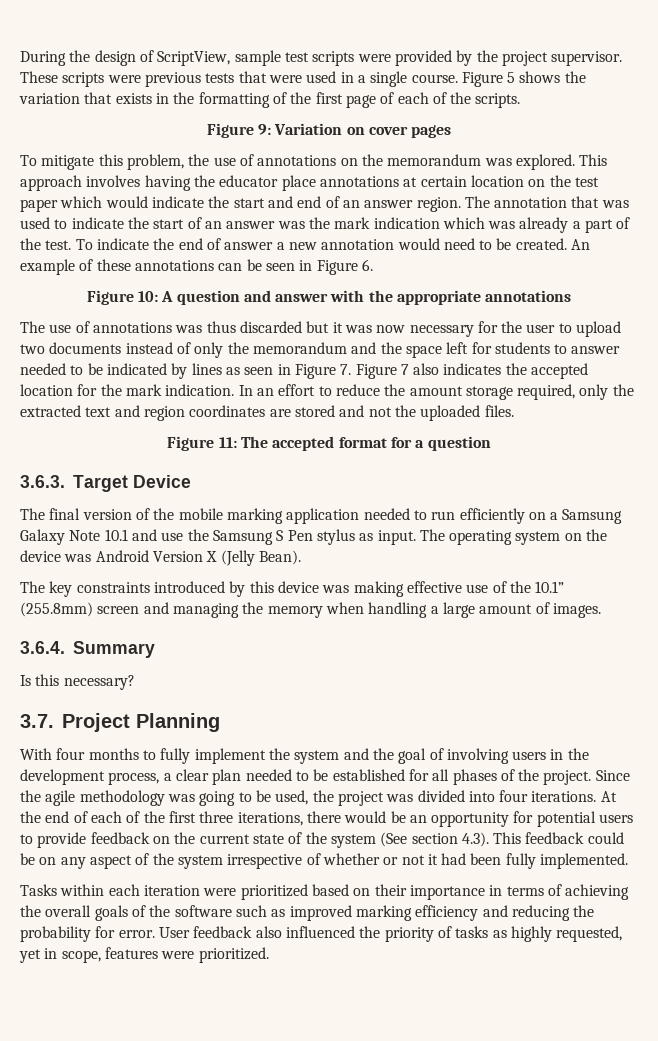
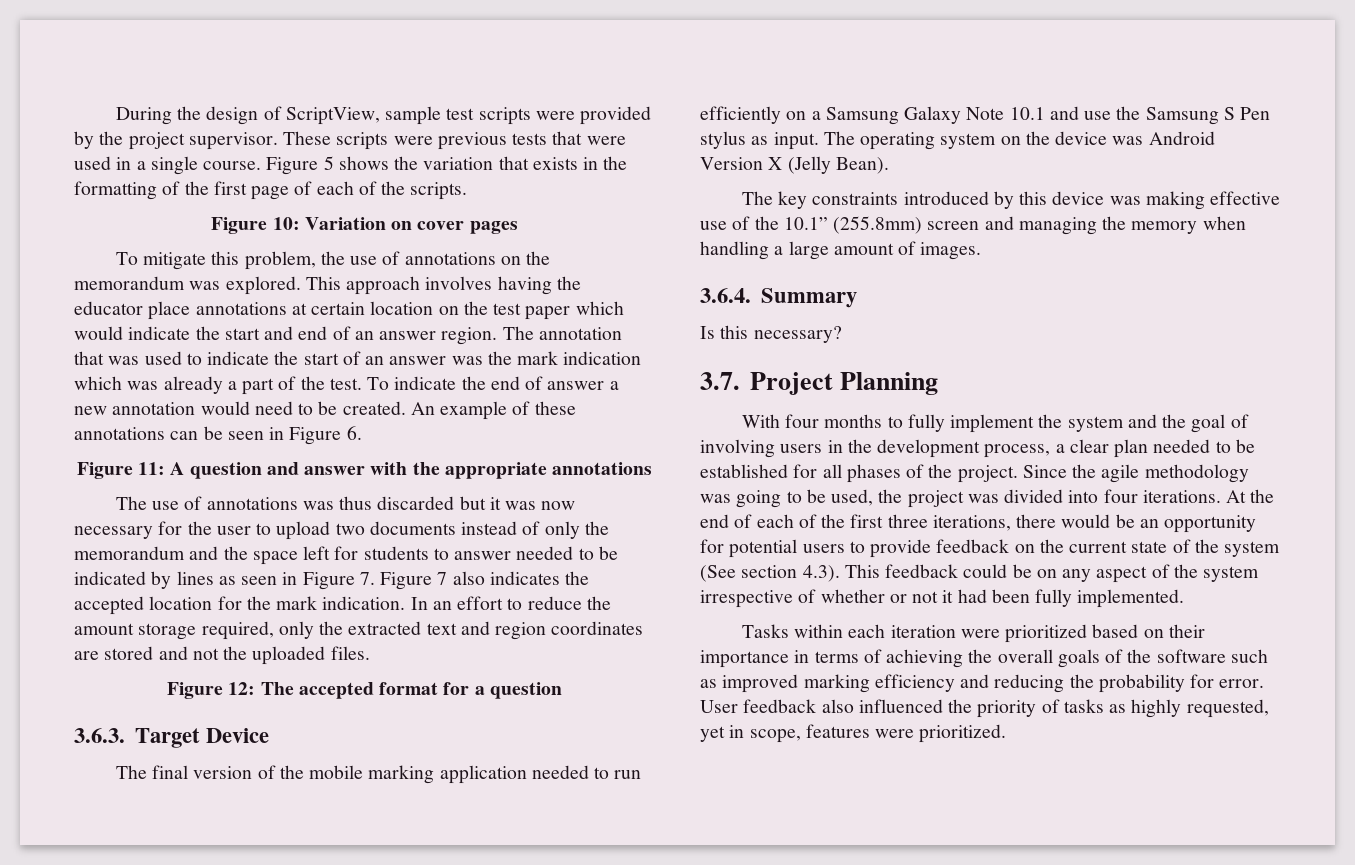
[258,124,272,135] 9: -> [272,217,300,230] 10:
[137,291,158,302] 10: -> [138,462,166,475] 11:
[218,437,237,448] 11: -> [228,682,256,695] 12:

